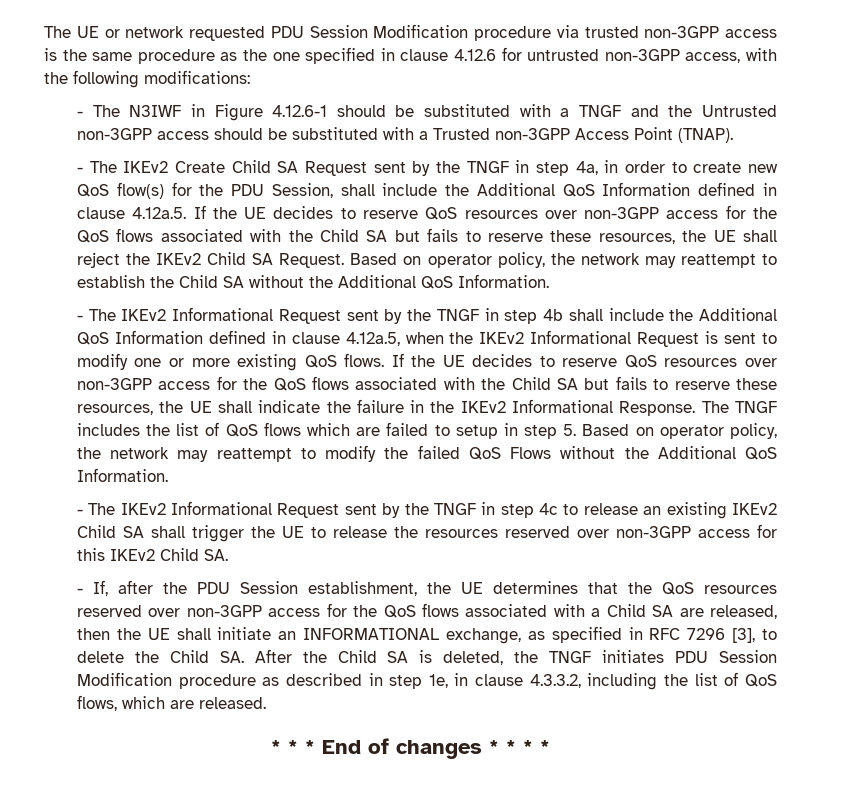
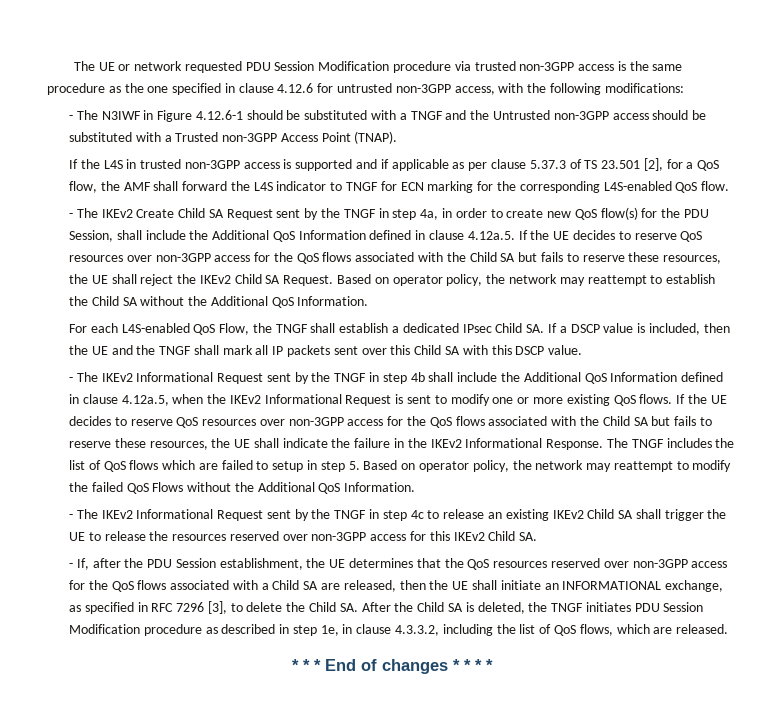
(733, 135) none -> [69,158,720,171] [69,181,730,193] // If the L4S in trusted non-3GPP access is supported and if applicable as per clause 5.37.3 of TS 23.501 [2], for a QoS flow, the AMF shall forward the L4S indicator to TNGF for ECN marking for the corresponding L4S-enabled QoS flow.
(549, 281) none -> [69,323,730,335] [69,345,583,357] // For each L4S-enabled QoS Flow, the TNGF shall establish a dedicated IPsec Child SA. If a DSCP value is included, then the UE and the TNGF shall mark all IP packets sent over this Child SA with this DSCP value.

